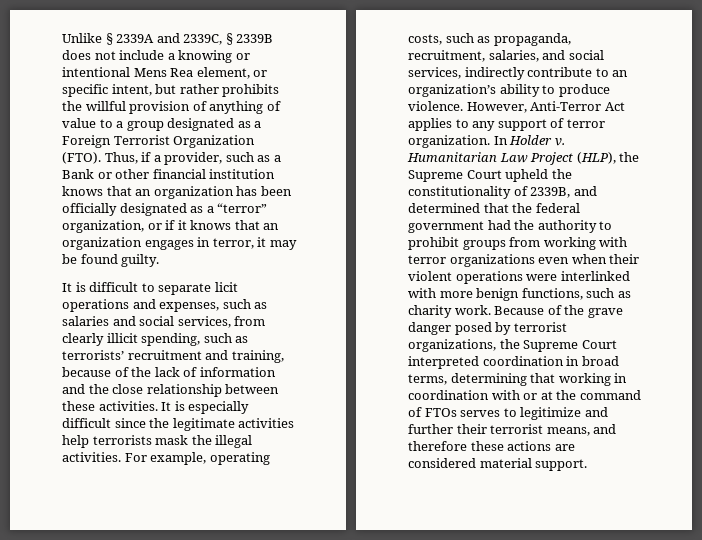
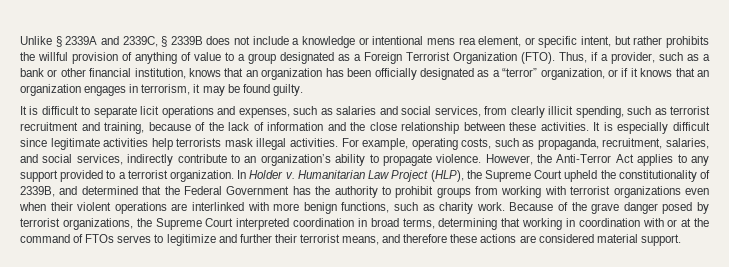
[178,50,233,63] knowing -> [301,36,355,48] knowledge
[133,68,194,77] Mens Rea -> [426,37,476,45] mens rea
[62,169,94,179] Bank -> [20,68,44,77] bank
[209,169,276,179] institution -> [134,68,186,79] institution,
[212,238,254,249] terror, -> [141,84,191,95] terrorism,
[62,350,124,360] terrorists’ -> [670,106,711,115] terrorist
[149,418,170,428] the -> (47, 142) none
[191,435,212,445] the -> (253, 142) none
[558,84,610,97] produce -> [382,154,432,166] propagate
(527, 107) none -> [537,154,553,163] the
[550,118,605,128] of terror -> [60,170,168,182] provided to a terrorist
[535,203,580,213] [408,220,511,233] federal government had -> [183,186,311,195] Federal Government has
[408,255,446,264] terror -> [570,186,611,195] terrorist
[526,274,558,281] were -> [171,203,188,211] are

